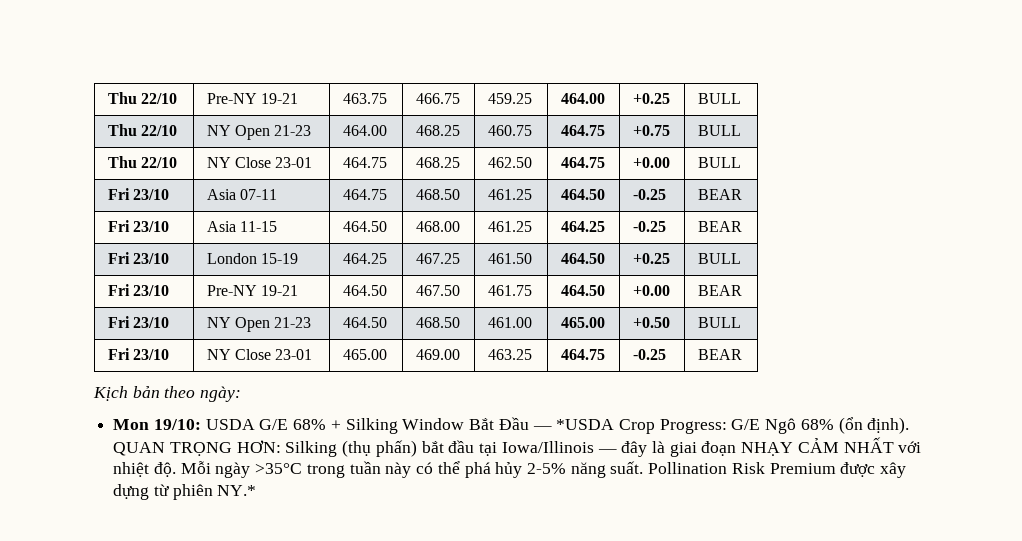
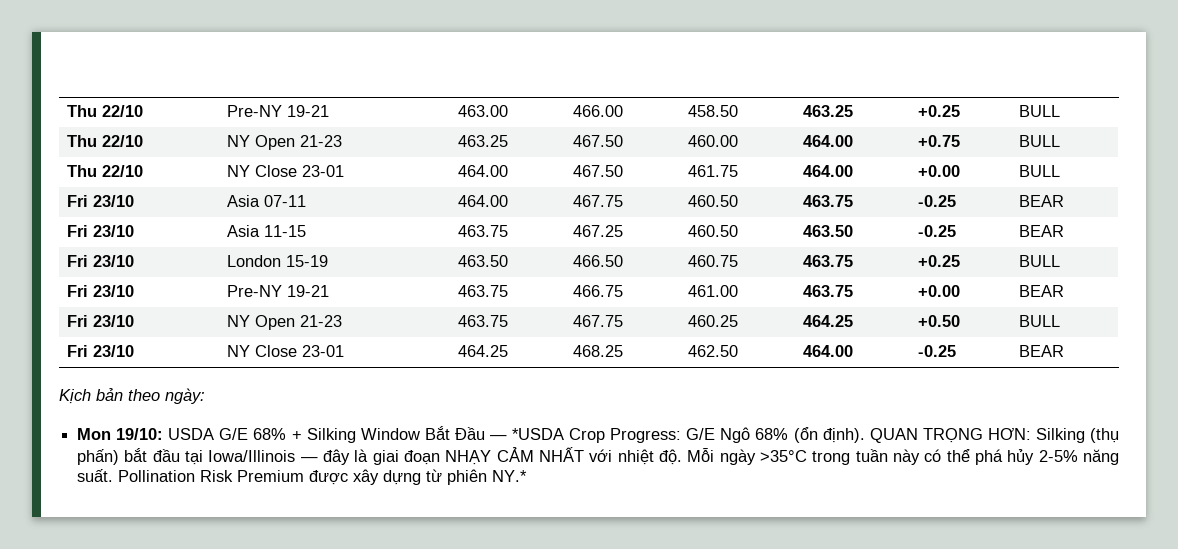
[342,93,387,104] [415,93,460,104] [487,93,532,104] [560,93,605,104] 463.75 | 466.75 | 459.25 | 464.00 -> [458,105,509,117] [573,105,624,117] [688,105,739,117] [803,105,854,117] 463.00 | 466.00 | 458.50 | 463.25
[342,125,387,136] [415,125,460,136] [487,125,532,136] [560,125,605,136] 464.00 | 468.25 | 460.75 | 464.75 -> [458,135,509,147] [573,135,624,147] [688,135,739,147] [803,135,854,147] 463.25 | 467.50 | 460.00 | 464.00
[342,157,387,168] [415,157,460,168] [487,157,532,168] [560,157,605,168] 464.75 | 468.25 | 462.50 | 464.75 -> [458,165,509,177] [573,165,624,177] [688,165,739,177] [803,165,854,177] 464.00 | 467.50 | 461.75 | 464.00
[342,189,387,200] [415,189,460,200] [487,189,532,200] [560,189,605,200] 464.75 | 468.50 | 461.25 | 464.50 -> [458,195,509,207] [573,195,624,207] [688,195,739,207] [803,195,854,207] 464.00 | 467.75 | 460.50 | 463.75
[342,221,387,232] [415,221,460,232] [487,221,532,232] [560,221,605,232] 464.50 | 468.00 | 461.25 | 464.25 -> [458,225,509,237] [573,225,624,237] [688,225,739,237] [803,225,854,237] 463.75 | 467.25 | 460.50 | 463.50
[342,253,387,264] [415,253,460,264] [487,253,532,264] [560,253,605,264] 464.25 | 467.25 | 461.50 | 464.50 -> [458,255,509,267] [573,255,624,267] [688,255,739,267] [803,255,854,267] 463.50 | 466.50 | 460.75 | 463.75
[342,285,387,296] [415,285,460,296] [487,285,532,296] [560,285,605,296] 464.50 | 467.50 | 461.75 | 464.50 -> [458,285,509,297] [573,285,624,297] [688,285,739,297] [803,285,854,297] 463.75 | 466.75 | 461.00 | 463.75
[342,317,387,328] [415,317,460,328] [487,317,532,328] [560,317,605,328] 464.50 | 468.50 | 461.00 | 465.00 -> [458,315,509,327] [573,315,624,327] [688,315,739,327] [803,315,854,327] 463.75 | 467.75 | 460.25 | 464.25
[342,349,387,360] [415,349,460,360] [487,349,532,360] [560,349,605,360] 465.00 | 469.00 | 463.25 | 464.75 -> [458,345,509,357] [573,345,624,357] [688,345,739,357] [803,345,854,357] 464.25 | 468.25 | 462.50 | 464.00

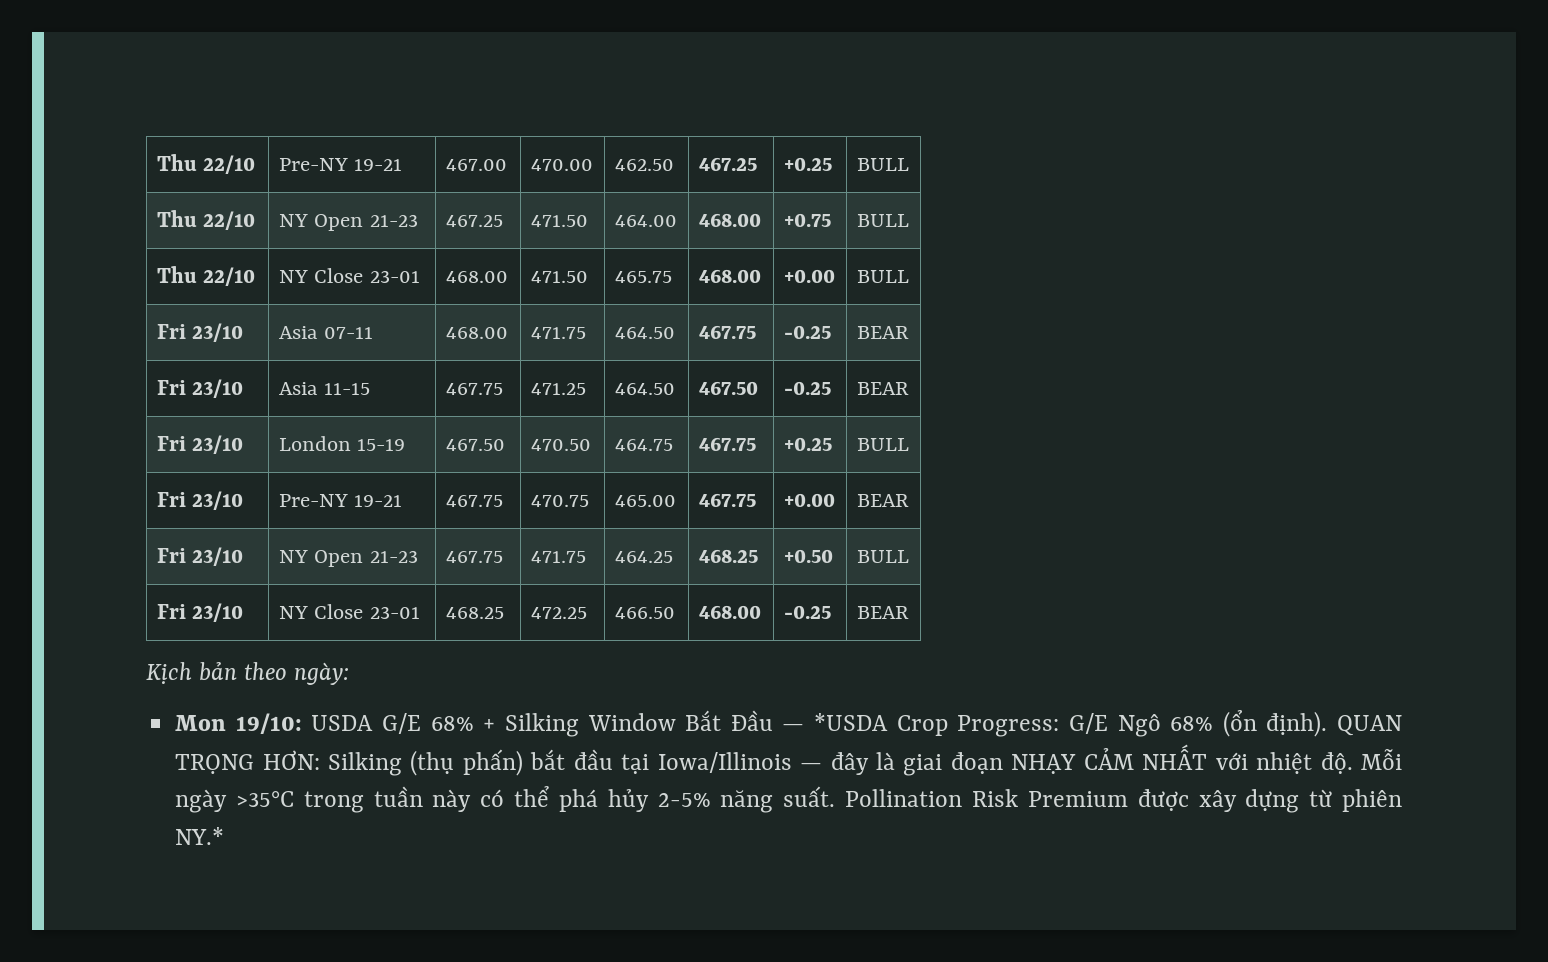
[458,105,509,117] [573,105,624,117] [688,105,739,117] [803,105,854,117] 463.00 | 466.00 | 458.50 | 463.25 -> [445,159,507,171] [530,159,593,171] [614,159,674,171] [698,157,757,171] 467.00 | 470.00 | 462.50 | 467.25
[458,135,509,147] [573,135,624,147] [688,135,739,147] [803,135,854,147] 463.25 | 467.50 | 460.00 | 464.00 -> [445,215,503,227] [530,215,588,227] [614,215,677,227] [698,213,761,227] 467.25 | 471.50 | 464.00 | 468.00
[458,165,509,177] [573,165,624,177] [688,165,739,177] [803,165,854,177] 464.00 | 467.50 | 461.75 | 464.00 -> [445,271,508,283] [530,271,588,283] [614,271,672,283] [698,269,761,283] 468.00 | 471.50 | 465.75 | 468.00
[458,195,509,207] [573,195,624,207] [688,195,739,207] [803,195,854,207] 464.00 | 467.75 | 460.50 | 463.75 -> [445,327,508,339] [530,327,586,339] [614,327,675,339] [698,325,756,339] 468.00 | 471.75 | 464.50 | 467.75
[458,225,509,237] [573,225,624,237] [688,225,739,237] [803,225,854,237] 463.75 | 467.25 | 460.50 | 463.50 -> [445,383,503,395] [530,383,586,395] [614,383,675,395] [698,381,758,395] 467.75 | 471.25 | 464.50 | 467.50
[458,255,509,267] [573,255,624,267] [688,255,739,267] [803,255,854,267] 463.50 | 466.50 | 460.75 | 463.75 -> [445,439,505,451] [530,439,591,451] [614,439,673,451] [698,437,756,451] 467.50 | 470.50 | 464.75 | 467.75
[458,285,509,297] [573,285,624,297] [688,285,739,297] [803,285,854,297] 463.75 | 466.75 | 461.00 | 463.75 -> [445,495,503,507] [530,495,589,507] [614,495,676,507] [698,493,756,507] 467.75 | 470.75 | 465.00 | 467.75
[458,315,509,327] [573,315,624,327] [688,315,739,327] [803,315,854,327] | 463.75 | 467.75 | 460.25 | 464.25 -> [445,551,503,563] [530,551,586,563] [614,551,673,563] [698,549,758,563] | 467.75 | 471.75 | 464.25 | 468.25
[458,345,509,357] [573,345,624,357] [688,345,739,357] [803,345,854,357] | 464.25 | 468.25 | 462.50 | 464.00 -> [445,607,504,619] [530,607,587,619] [614,607,675,619] [698,605,761,619] | 468.25 | 472.25 | 466.50 | 468.00

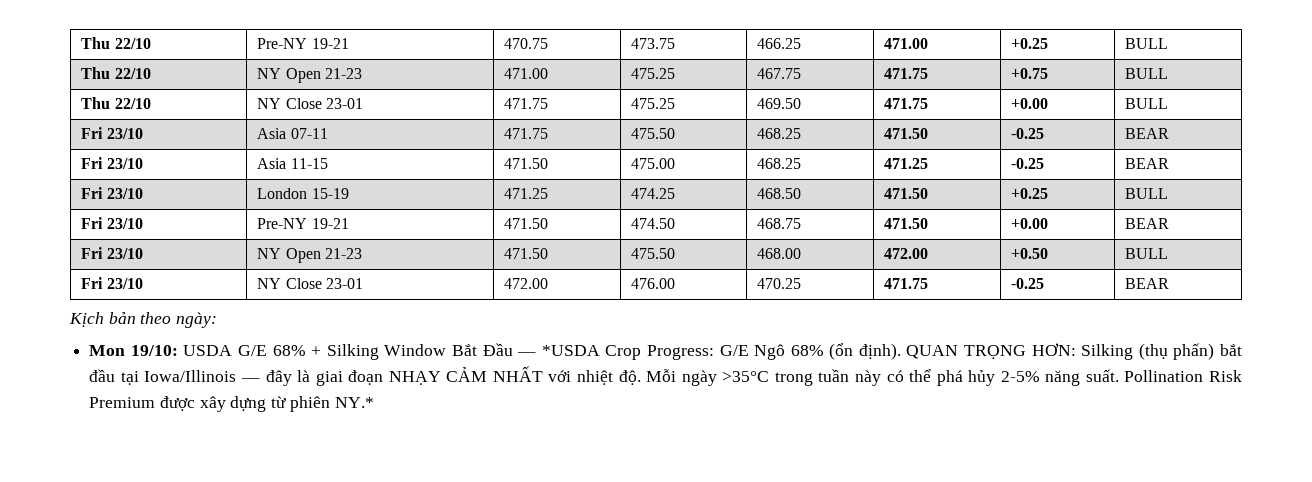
[445,159,507,171] [530,159,593,171] [614,159,674,171] [698,157,757,171] 467.00 | 470.00 | 462.50 | 467.25 -> [504,38,549,49] [631,38,676,49] [757,38,802,49] [884,38,929,49] 470.75 | 473.75 | 466.25 | 471.00
[445,215,503,227] [530,215,588,227] [614,215,677,227] [698,213,761,227] 467.25 | 471.50 | 464.00 | 468.00 -> [504,68,549,79] [631,68,676,79] [757,68,802,79] [884,68,929,79] 471.00 | 475.25 | 467.75 | 471.75
[445,271,508,283] [530,271,588,283] [614,271,672,283] [698,269,761,283] 468.00 | 471.50 | 465.75 | 468.00 -> [504,98,549,109] [631,98,676,109] [757,98,802,109] [884,98,929,109] 471.75 | 475.25 | 469.50 | 471.75
[445,327,508,339] [530,327,586,339] [614,327,675,339] [698,325,756,339] | 468.00 | 471.75 | 464.50 | 467.75 -> [504,128,549,139] [631,128,676,139] [757,128,802,139] [884,128,929,139] | 471.75 | 475.50 | 468.25 | 471.50
[445,383,503,395] [530,383,586,395] [614,383,675,395] [698,381,758,395] 467.75 | 471.25 | 464.50 | 467.50 -> [504,158,549,169] [631,158,676,169] [757,158,802,169] [884,158,929,169] 471.50 | 475.00 | 468.25 | 471.25
[445,439,505,451] [530,439,591,451] [614,439,673,451] [698,437,756,451] 467.50 | 470.50 | 464.75 | 467.75 -> [504,188,549,199] [631,188,676,199] [757,188,802,199] [884,188,929,199] 471.25 | 474.25 | 468.50 | 471.50
[445,495,503,507] [530,495,589,507] [614,495,676,507] [698,493,756,507] 467.75 | 470.75 | 465.00 | 467.75 -> [504,218,549,229] [631,218,676,229] [757,218,802,229] [884,218,929,229] 471.50 | 474.50 | 468.75 | 471.50
[445,551,503,563] [530,551,586,563] [614,551,673,563] [698,549,758,563] 467.75 | 471.75 | 464.25 | 468.25 -> [504,248,549,259] [631,248,676,259] [757,248,802,259] [884,248,929,259] 471.50 | 475.50 | 468.00 | 472.00
[445,607,504,619] [530,607,587,619] [614,607,675,619] [698,605,761,619] 468.25 | 472.25 | 466.50 | 468.00 -> [504,278,549,289] [631,278,676,289] [757,278,802,289] [884,278,929,289] 472.00 | 476.00 | 470.25 | 471.75

